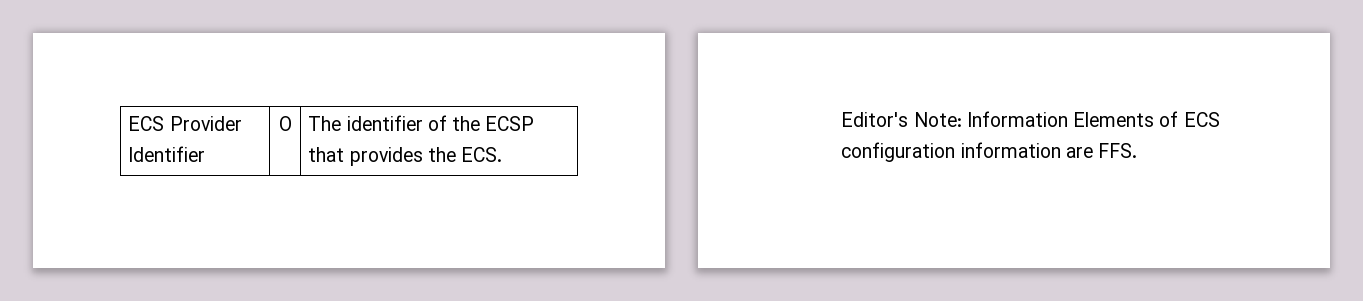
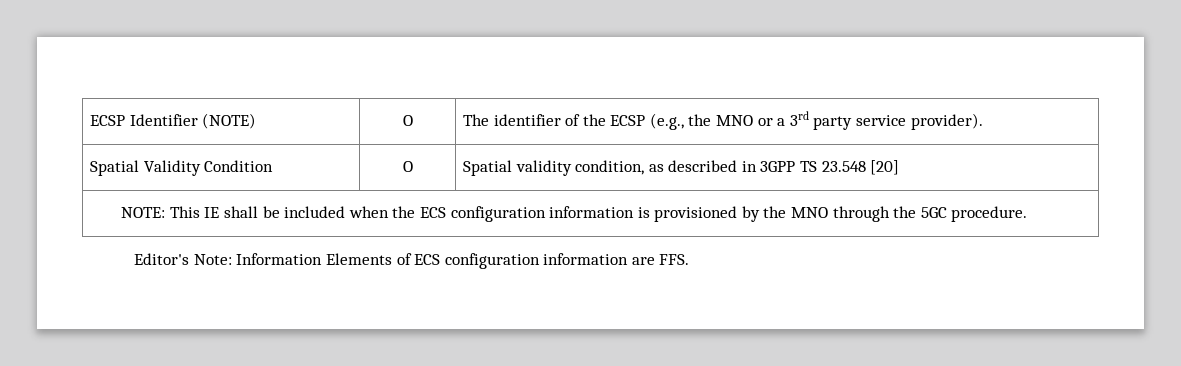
[128,116,242,131] ECS Provider -> [89,115,125,126] ECSP
(206, 154) none -> [202,113,257,129] (NOTE)
[308,147,503,166] that provides the ECS. -> [649,111,983,130] [89,160,274,176] [402,161,413,172] [462,160,900,176] [121,206,1028,222] (e.g., the MNO or a 3rd party service provider). // Spatial Validity Condition | O | Spatial validity condition, as described in 3GPP TS 23.548 [20] // NOTE: This IE shall be included when the ECS configuration information is provisioned by the MNO through the 5GC procedure.

